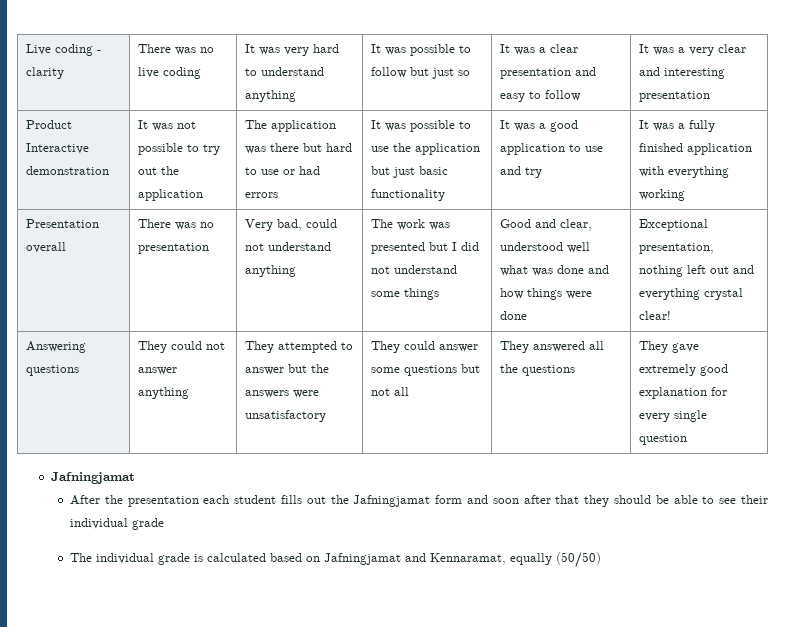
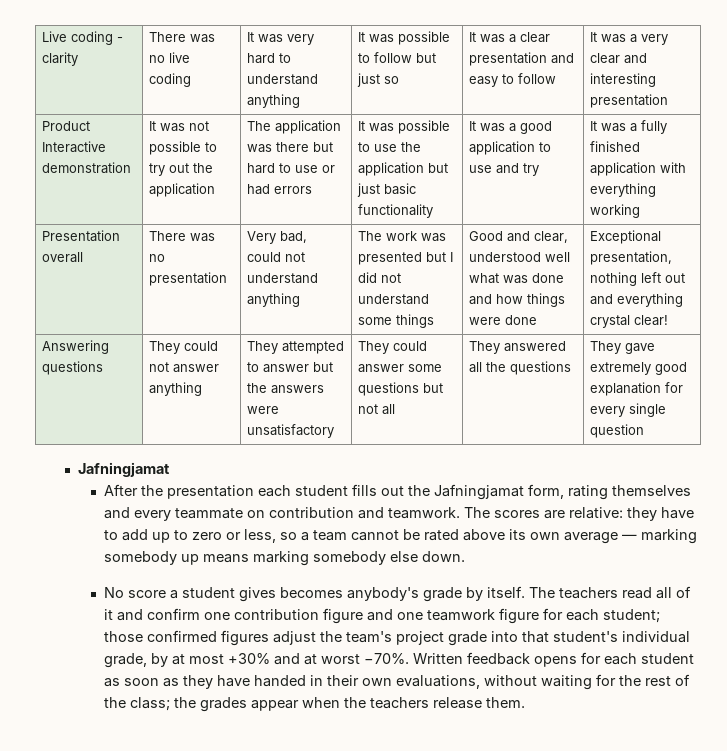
[435,495,769,507] [70,518,165,530] [70,552,602,568] form and soon after that they should be able to see their individual grade // The individual grade is calculated based on Jafningjamat and Kennaramat, equally (50/50) -> [528,484,692,500] [104,507,695,521] [104,529,698,544] [104,551,466,566] [104,586,692,602] [104,608,661,624] [104,630,691,646] [104,652,695,668] [104,674,691,690] [104,697,526,712] form, rating themselves and every teammate on contribution and teamwork. The scores are relative: they have to add up to zero or less, so a team cannot be rated above its own average — marking somebody up means marking somebody else down. // No score a student gives becomes anybody's grade by itself. The teachers read all of it and confirm one contribution figure and one teamwork figure for each student; those confirmed figures adjust the team's project grade into that student's individual grade, by at most +30% and at worst −70%. Written feedback opens for each student as soon as they have handed in their own evaluations, without waiting for the rest of the class; the grades appear when the teachers release them.

